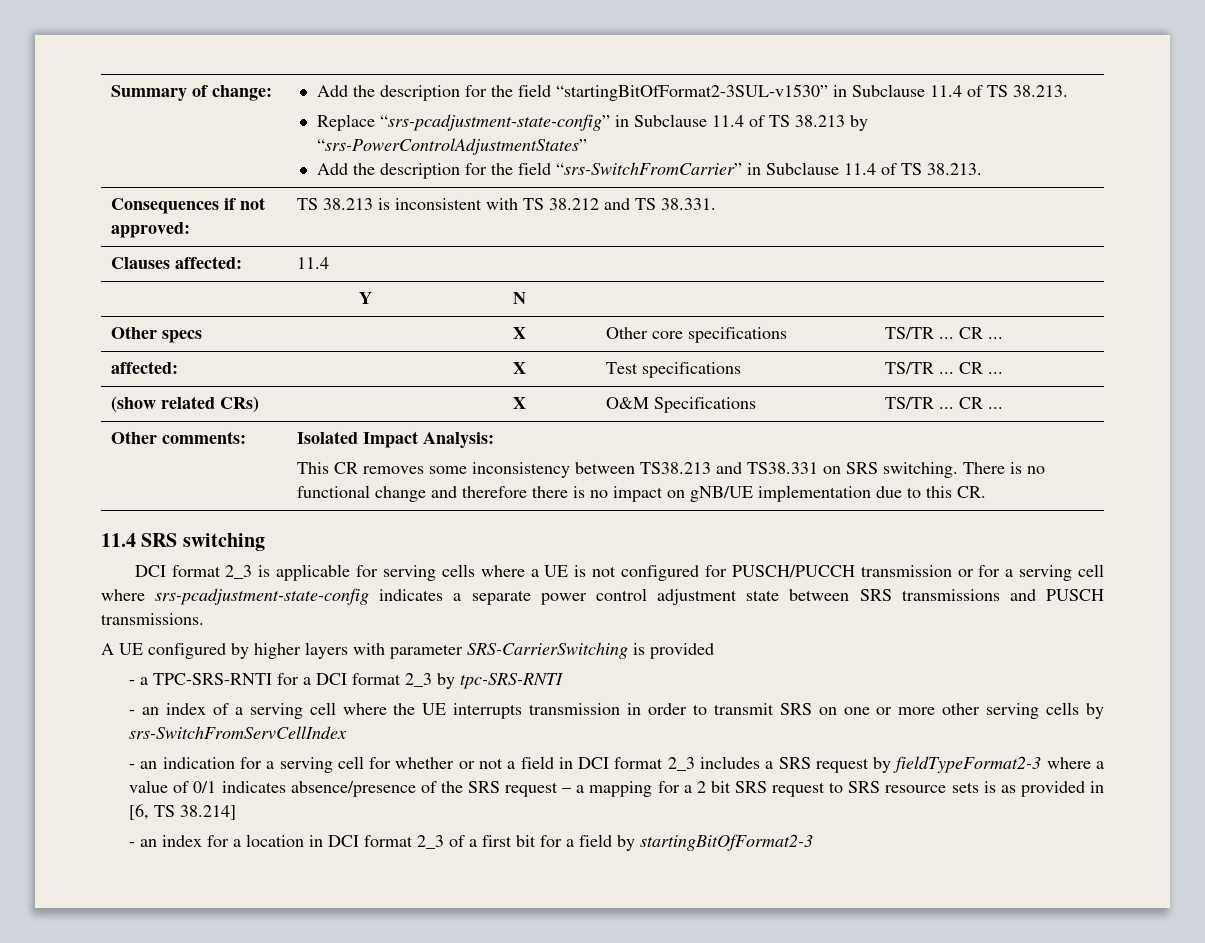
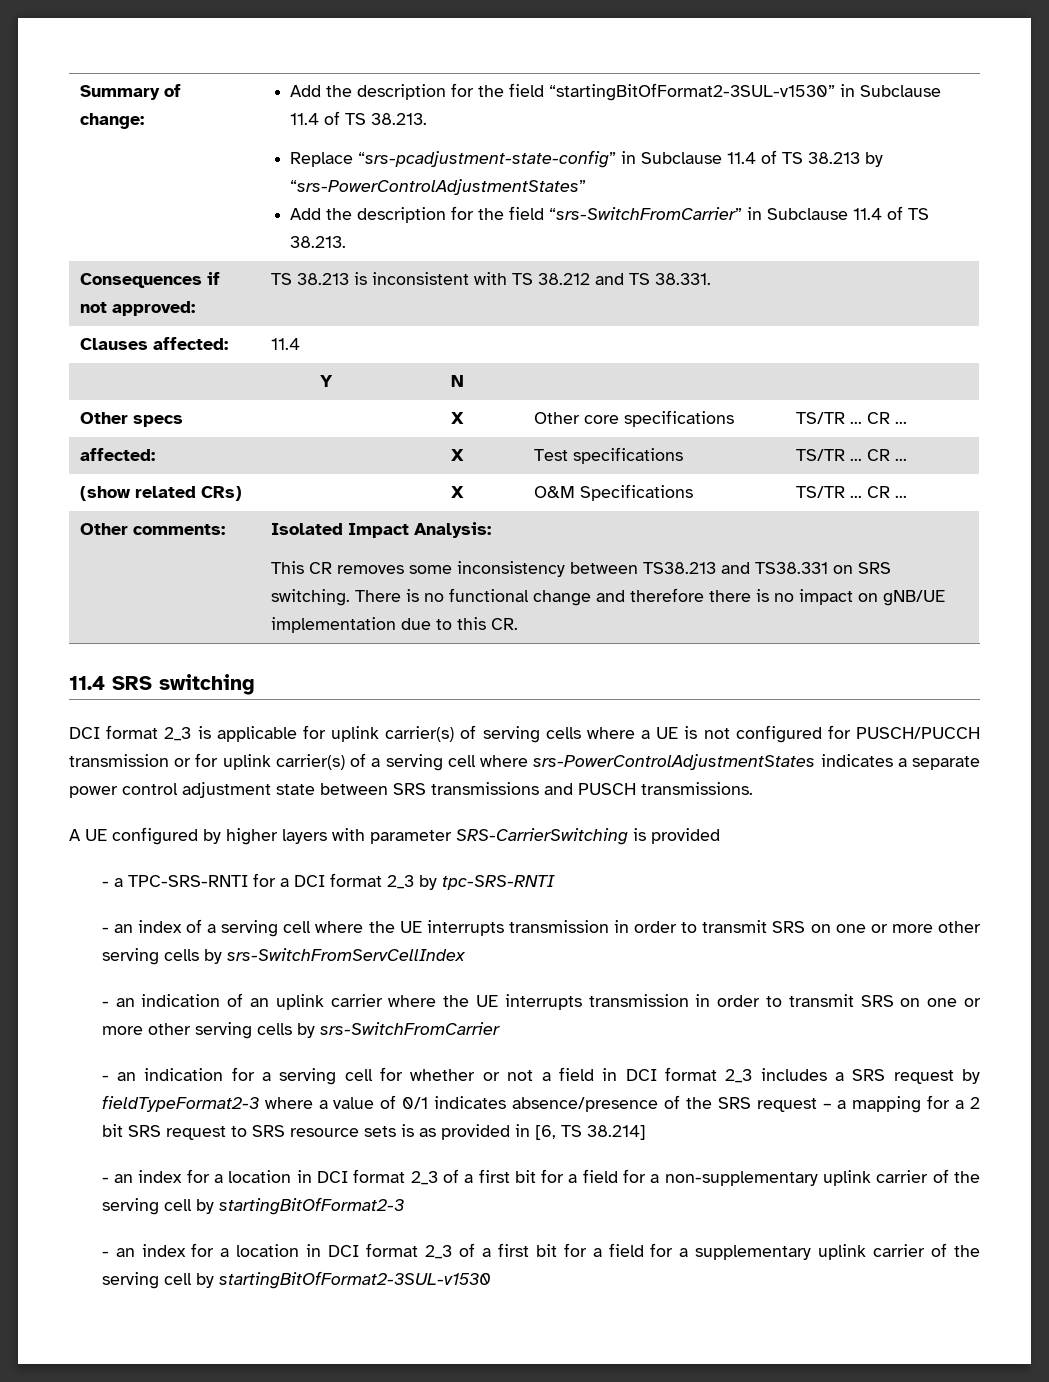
(378, 571) none -> [331,725,477,742] uplink carrier(s) of
[1005,564,1104,581] [101,588,370,605] a serving cell where srs-pcadjustment-state-config -> [222,753,816,771] uplink carrier(s) of a serving cell where srs-PowerControlAdjustmentStates
(348, 732) none -> [101,993,981,1010] [101,1022,500,1039] // - an indication of an uplink carrier where the UE interrupts transmission in order to transmit SRS on one or more other serving cells by srs-SwitchFromCarrier
[617,834,814,851] by startingBitOfFormat2-3 -> [623,1169,980,1186] [101,1197,404,1215] [101,1243,980,1260] [101,1271,491,1289] for a non-supplementary uplink carrier of the serving cell by startingBitOfFormat2-3 // - an index for a location in DCI format 2_3 of a first bit for a field for a supplementary uplink carrier of the serving cell by startingBitOfFormat2-3SUL-v1530

